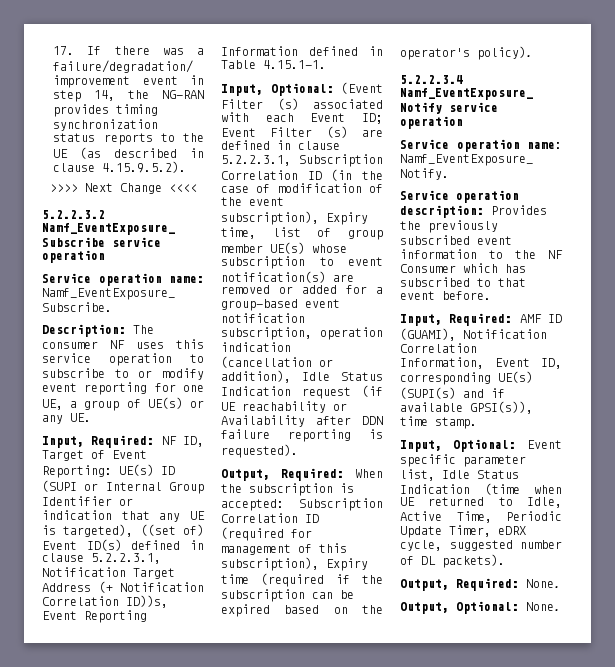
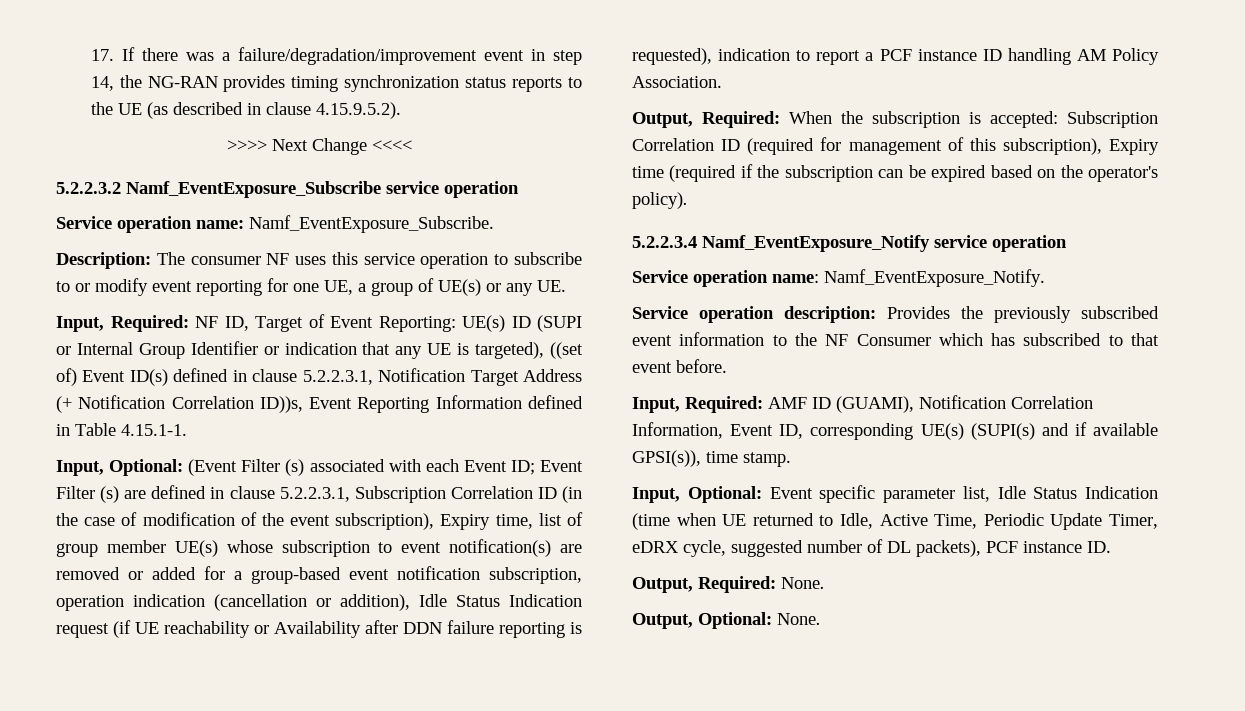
[221,444,298,458] requested). -> [632,48,1159,65] [632,76,722,88] requested), indication to report a PCF instance ID handling AM Policy Association.
[442,554,505,568] packets). -> [916,540,1111,557] packets), PCF instance ID.

